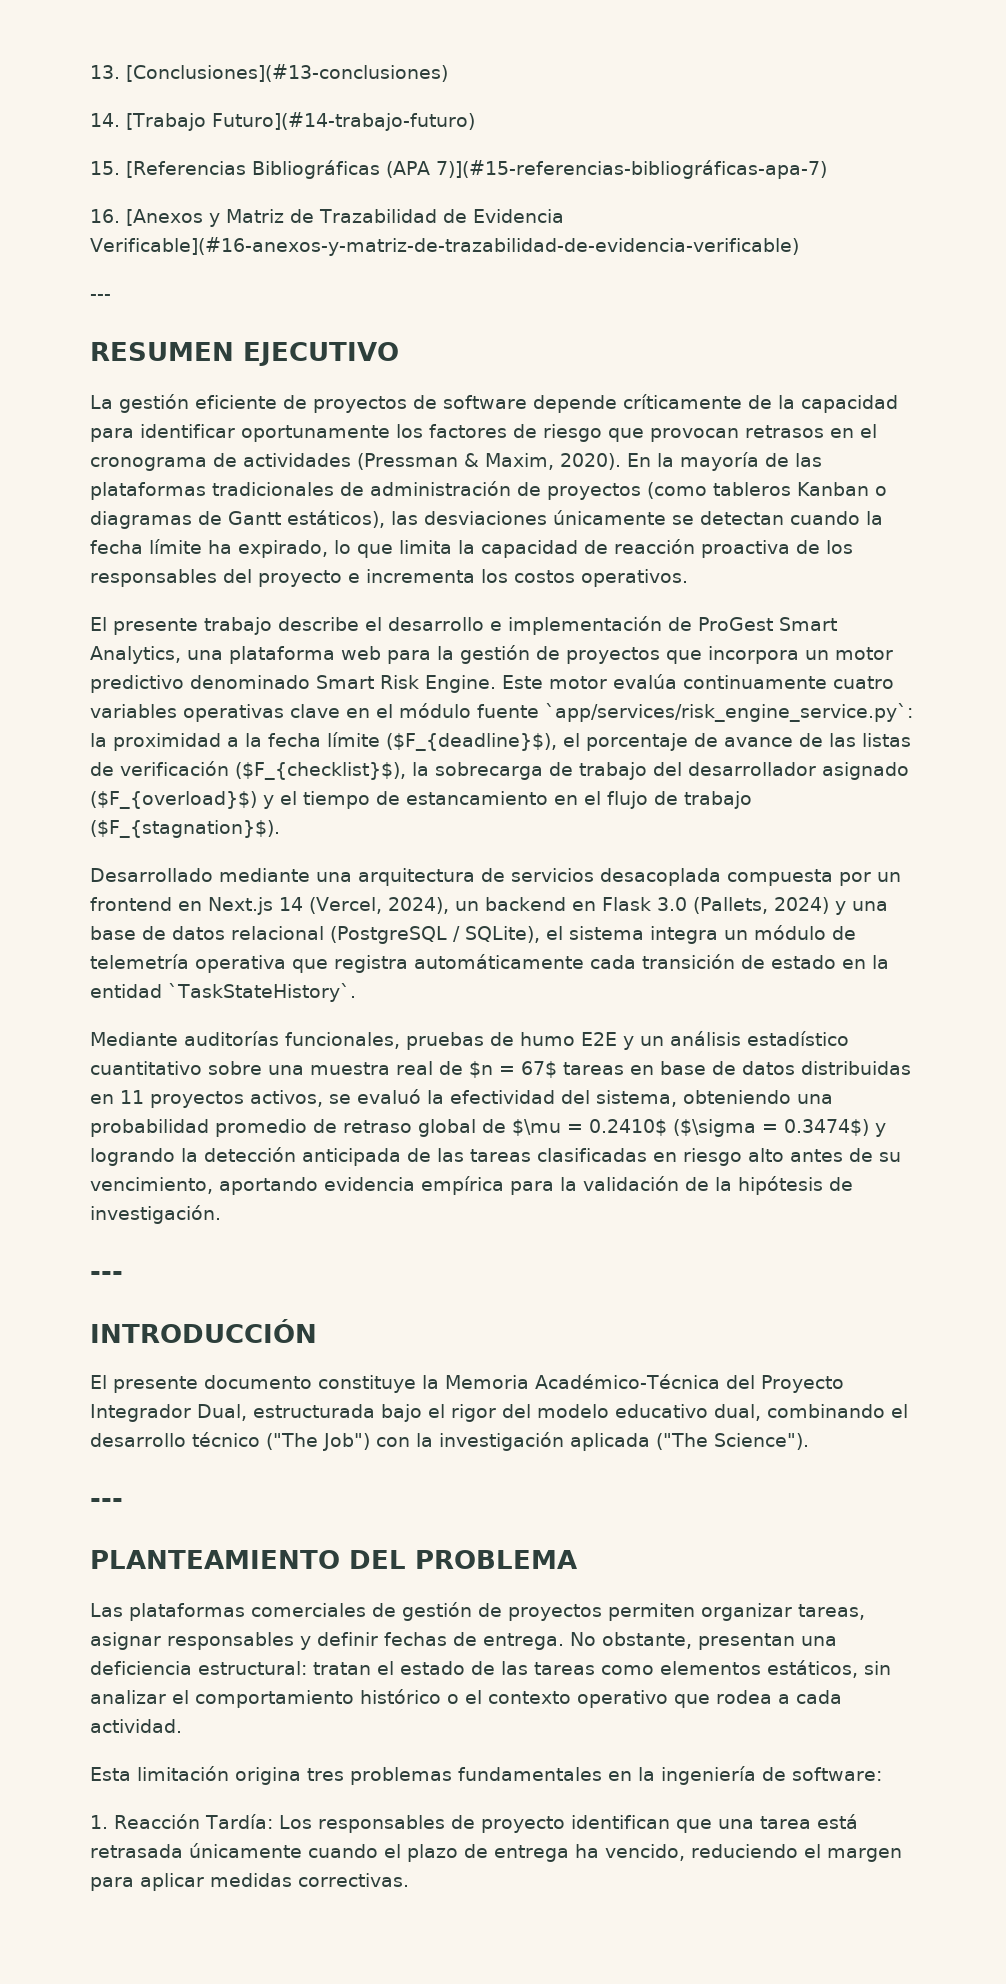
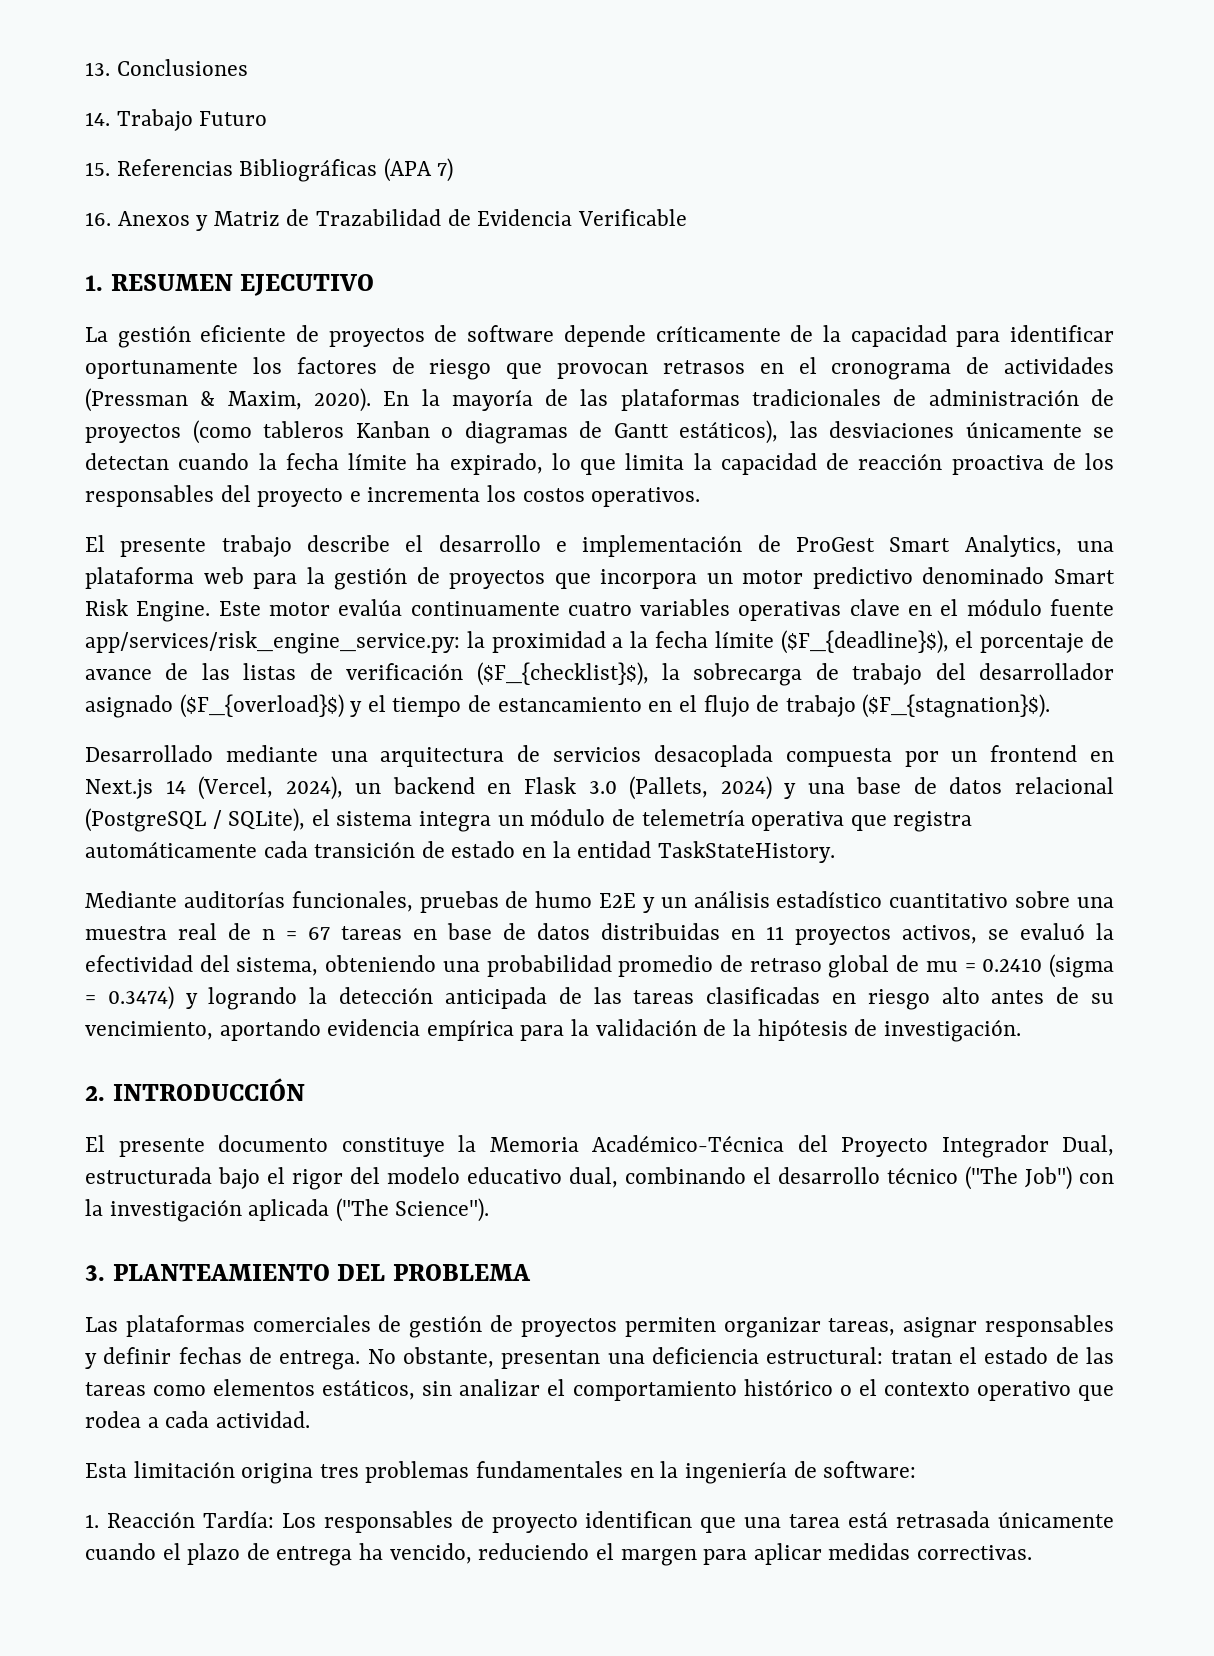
[126,64,448,82] [Conclusiones](#13-conclusiones) -> [116,59,248,76] Conclusiones
[126,112,475,131] [Trabajo Futuro](#14-trabajo-futuro) -> [116,109,268,131] Trabajo Futuro
[126,161,246,178] [Referencias -> [116,159,233,176] Referencias
[435,160,827,179] 7)](#15-referencias-bibliográficas-apa-7) -> [437,158,454,182] 7)
[126,209,203,226] [Anexos -> [117,211,190,226] Anexos
[90,237,799,256] [90,294,111,300] Verificable](#16-anexos-y-matriz-de-trazabilidad-de-evidencia-verificable) // --- // -> [577,209,687,226] [85,275,103,291] Verificable // 1.
[545,703,913,722] `app/services/risk_engine_service.py`: -> [85,631,460,654] app/services/risk_engine_service.py:
[168,983,356,1002] `TaskStateHistory`. -> [657,841,835,863] TaskStateHistory.
[469,1061,557,1078] $n = 67$ -> [262,927,330,940] n = 67
[512,1119,869,1137] $\mu = 0.2410$ ($\sigma = 0.3474$) -> [925,954,1114,978] [85,986,174,1010] mu = 0.2410 (sigma = 0.3474)
[90,1271,123,1281] --- // -> [85,1086,105,1101] 2.
[90,1498,123,1508] --- // -> [85,1265,105,1281] 3.

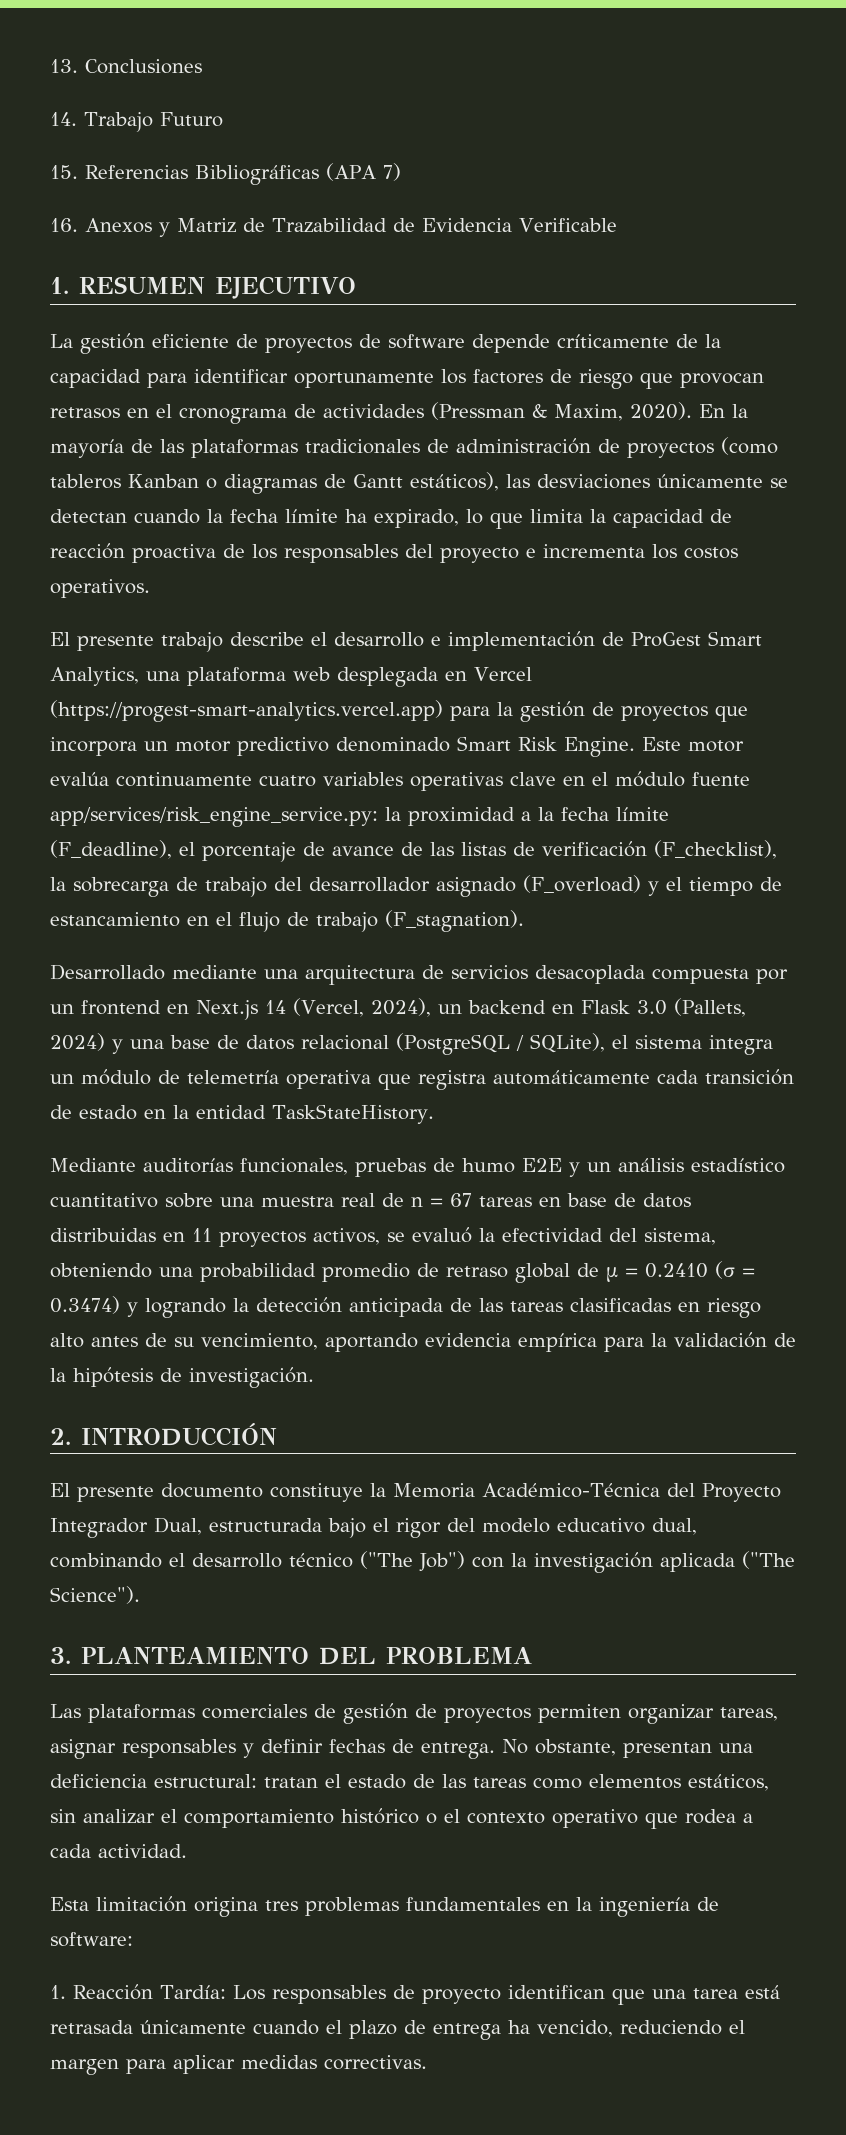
(244, 575) none -> [337,667,532,687] [50,700,443,722] desplegada en Vercel (https://progest-smart-analytics.vercel.app)
[780,630,949,654] ($F_{deadline}$), -> [50,840,172,859] (F_deadline),
[476,662,649,686] ($F_{checklist}$), -> [654,840,777,859] (F_checklist),
[179,694,344,718] ($F_{overload}$) -> [523,875,641,893] (F_overload)
[862,694,1051,718] ($F_{stagnation}$). -> [385,910,524,932] (F_stagnation).
[925,961,958,972] mu -> [606,1267,618,1282] μ
[1048,954,1114,978] (sigma -> [715,1261,735,1279] (σ

